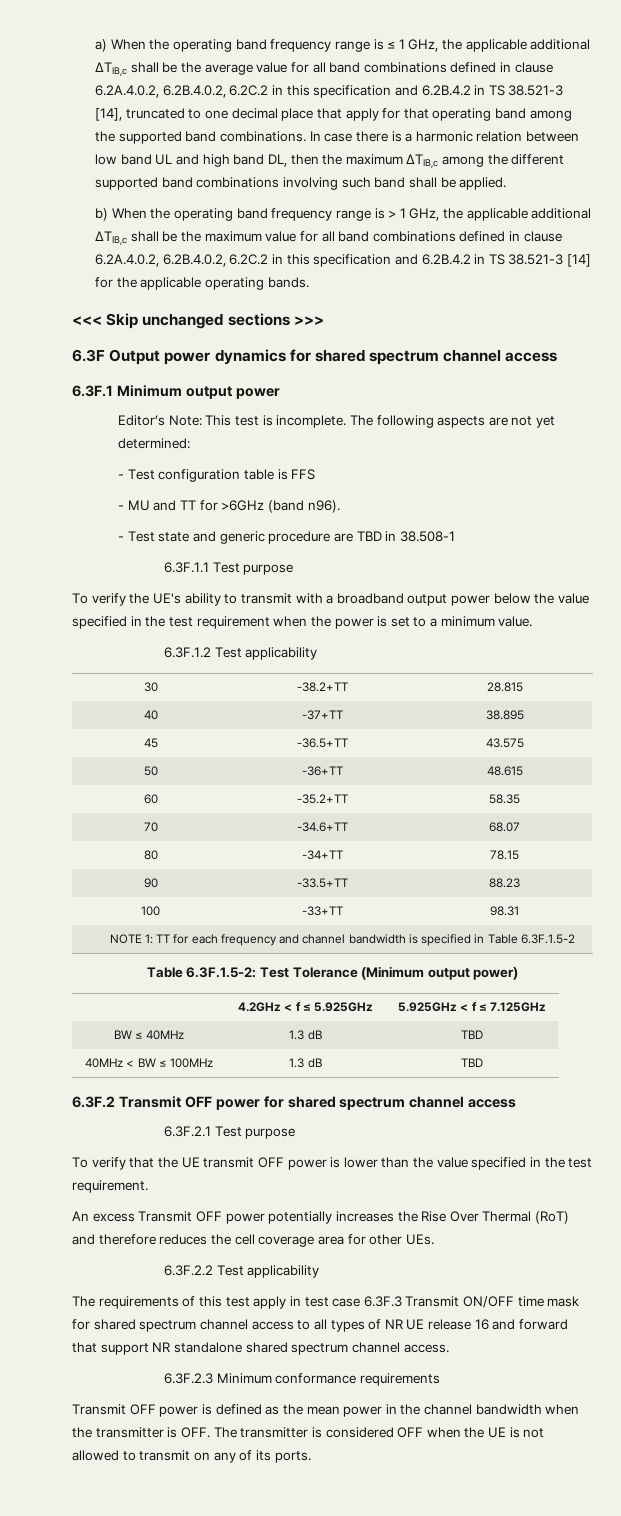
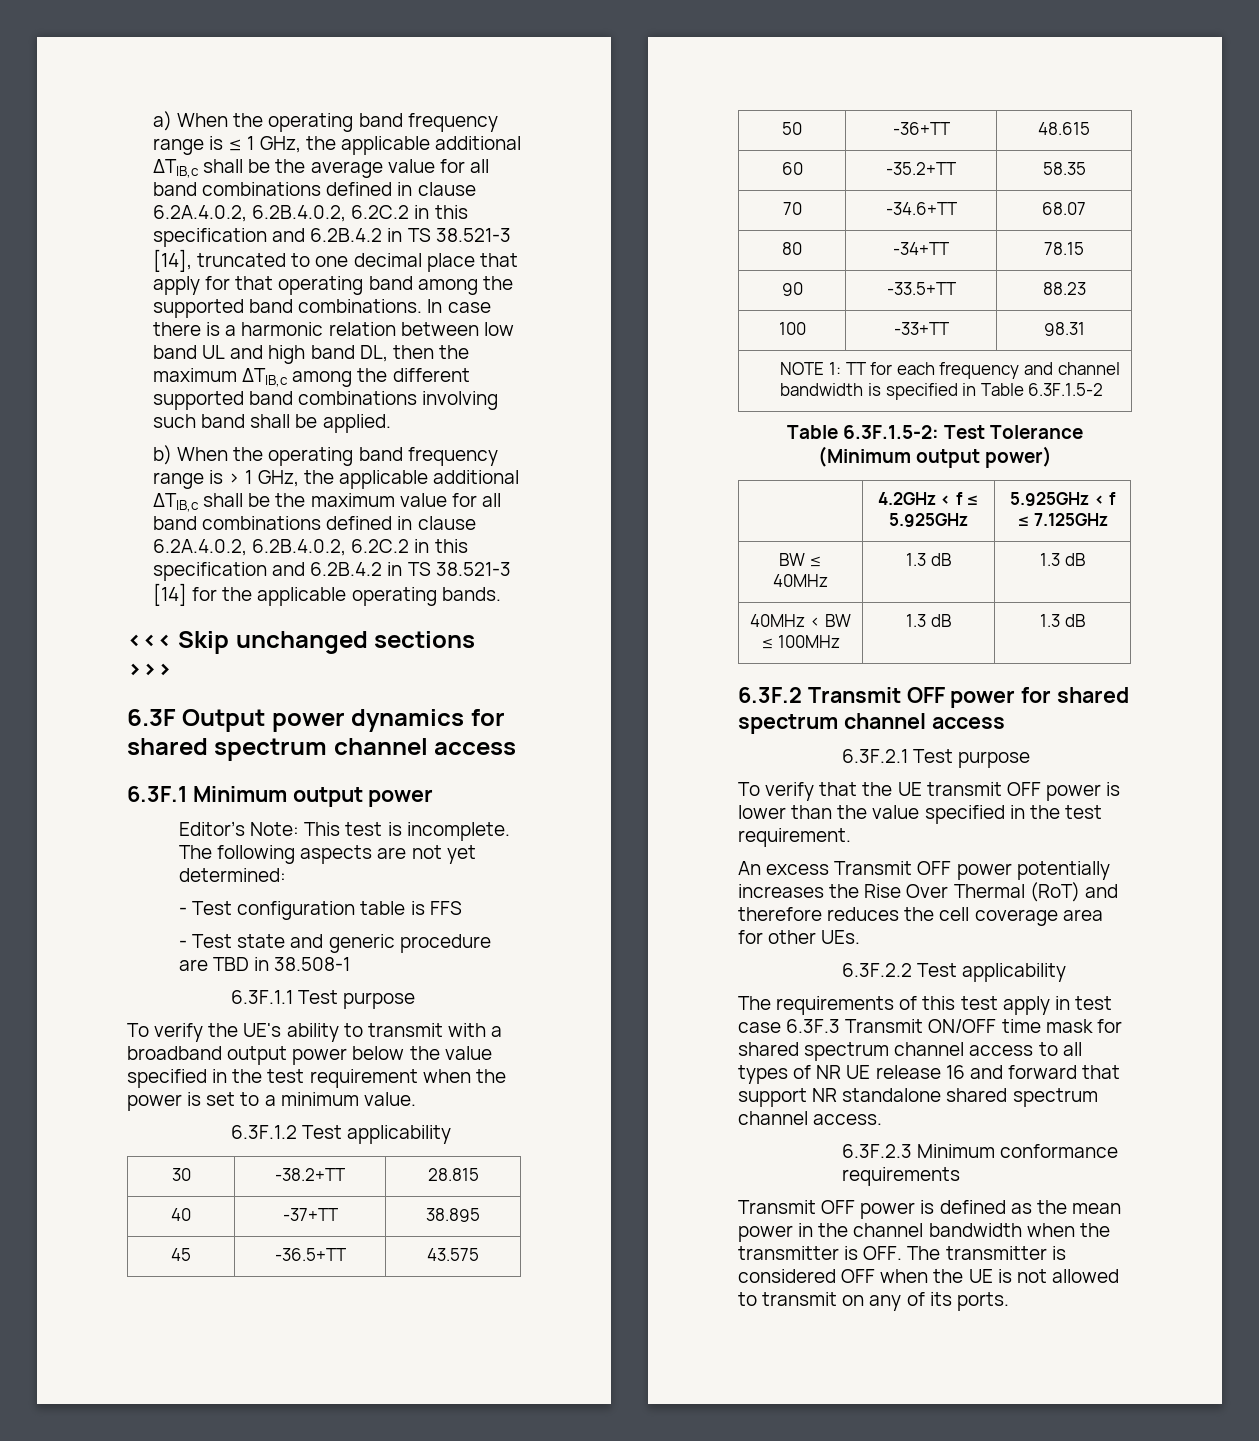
[117,500,340,513] // - MU and TT for >6GHz (band n96). -> (462, 908) none
[461,1030,483,1039] TBD -> [1040,553,1085,566] 1.3 dB
[461,1058,483,1067] TBD -> [1040,614,1085,627] 1.3 dB

